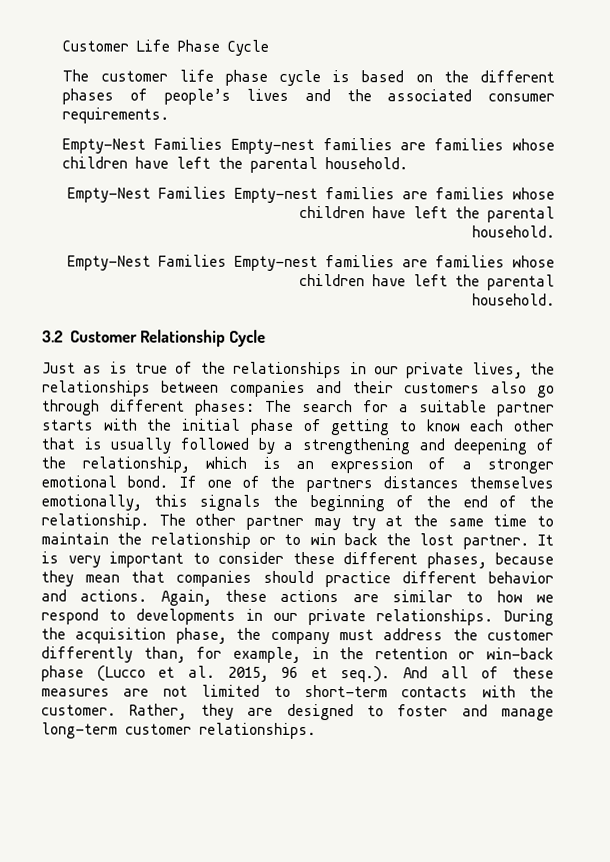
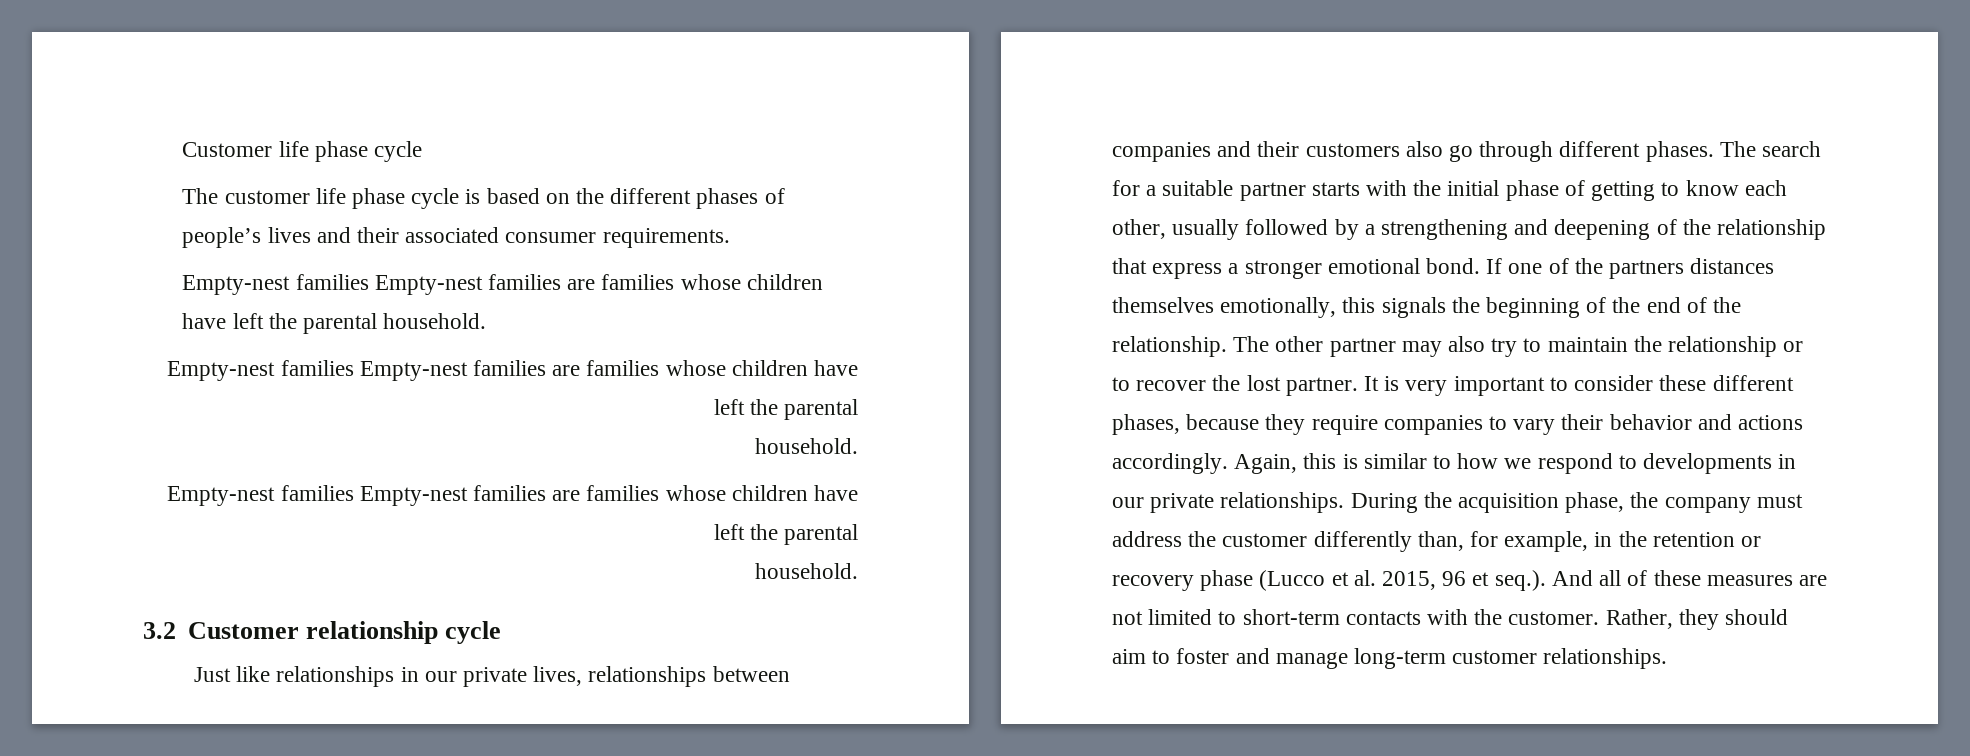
[62,39,270,56] Customer Life Phase Cycle -> [182,141,422,162] Customer life phase cycle
[346,89,372,102] the -> [356,227,399,243] their
[62,137,224,154] Empty-Nest Families -> [182,274,369,295] Empty-nest families
[67,186,227,203] Empty-Nest Families -> [167,360,354,381] Empty-nest families
[67,254,227,271] Empty-Nest Families -> [167,485,354,506] Empty-nest families
[139,329,267,347] Relationship Cycle -> [305,621,501,644] relationship cycle
[83,361,226,374] as is true of the -> [236,666,271,682] like
[530,362,555,375] the -> (583, 676) none
[195,399,255,416] phases: -> [1645,141,1714,162] phases.
[513,419,555,432] [41,437,102,450] other that is -> [1112,219,1166,239] other,
[81,456,446,474] relationship, which is an expression of -> [1717,219,1827,240] [1112,258,1223,279] relationship that express
[350,514,528,531] try at the same time -> [1448,336,1518,357] also try
[309,533,378,546] win back -> [1136,380,1207,391] recover
[85,570,554,588] [41,589,379,606] mean that companies should practice different behavior and actions. Again, these actions are -> [1311,414,1804,435] [1112,453,1358,474] require companies to vary their behavior and actions accordingly. Again, this is
[486,647,554,660] win-back -> [1112,575,1194,591] recovery
[247,703,354,721] are designed -> [1725,609,1789,625] [1112,649,1146,664] should aim

